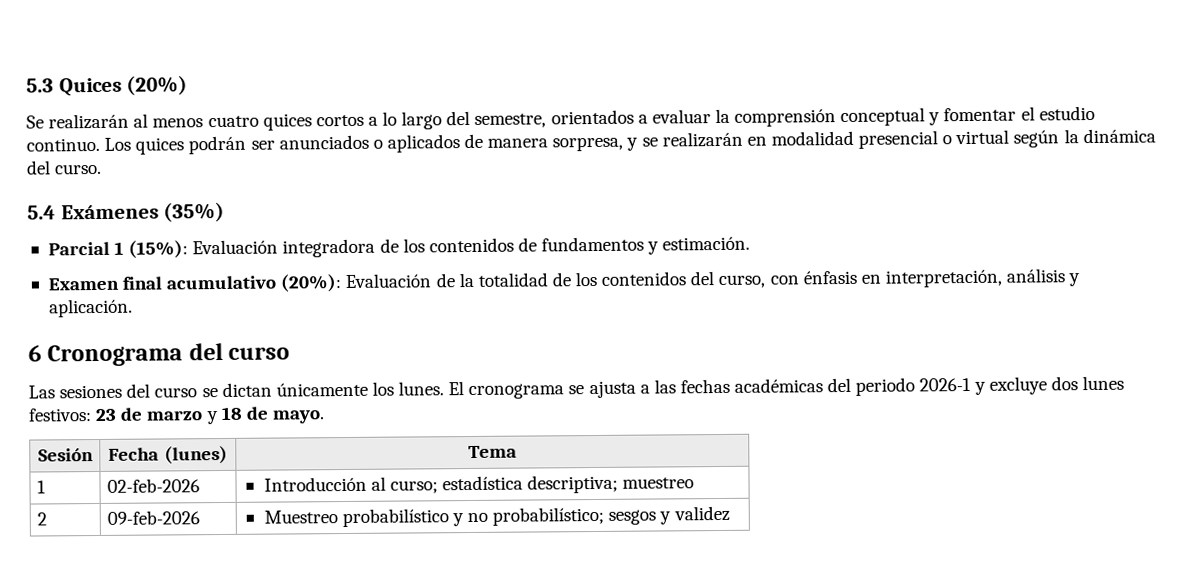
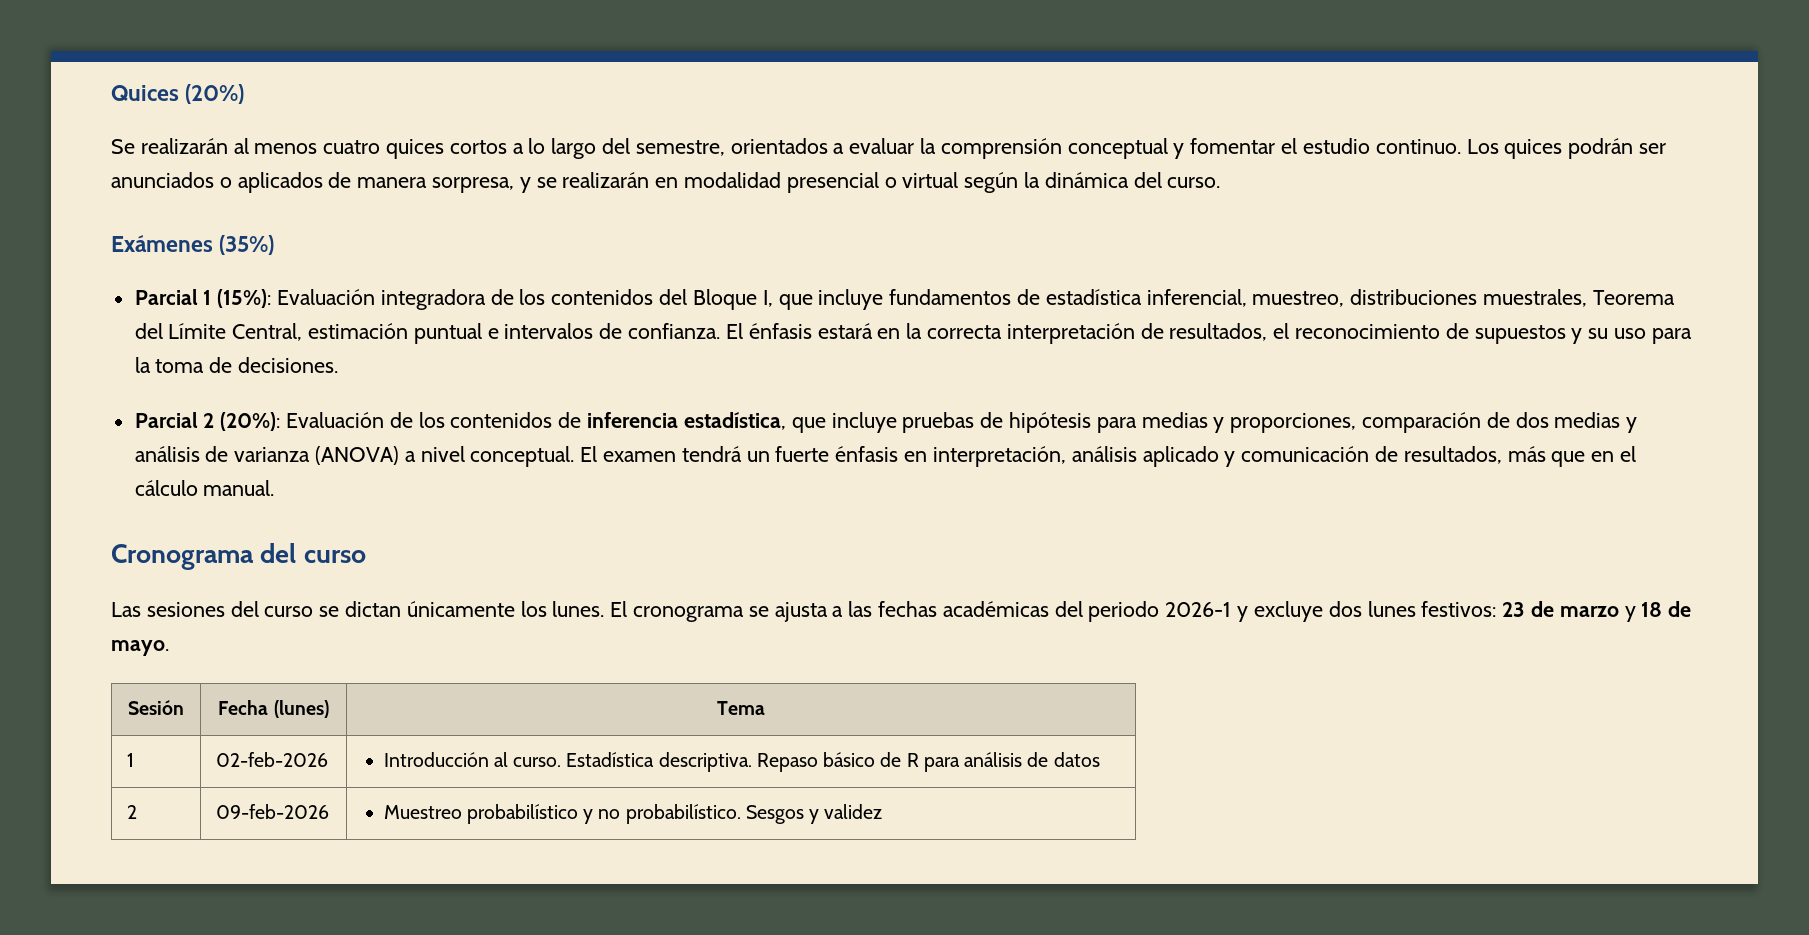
[26,78,54,93] 5.3 -> (111, 93) none
[27,205,56,220] 5.4 -> (1221, 182) none
[517,236,751,255] [47,268,1081,293] [48,298,133,318] [28,344,42,362] de fundamentos y estimación. // Examen final acumulativo (20%): Evaluación de la totalidad de los contenidos del curso, con énfasis en interpretación, análisis y aplicación. // 6 -> [659,289,1675,310] [134,323,1692,344] [134,357,339,373] [134,412,1638,433] [134,446,1636,467] [134,480,275,496] del Bloque I, que incluye fundamentos de estadística inferencial, muestreo, distribuciones muestrales, Teorema del Límite Central, estimación puntual e intervalos de confianza. El énfasis estará en la correcta interpretación de resultados, el reconocimiento de supuestos y su uso para la toma de decisiones. // Parcial 2 (20%): Evaluación de los contenidos de inferencia estadística, que incluye pruebas de hipótesis para medias y proporciones, comparación de dos medias y análisis de varianza (ANOVA) a nivel conceptual. El examen tendrá un fuerte énfasis en interpretación, análisis aplicado y comunicación de resultados, más que en el cálculo manual. //
[389,474,695,494] curso; estadística descriptiva; muestreo -> [513,752,1100,772] curso. Estadística descriptiva. Repaso básico de R para análisis de datos
[492,506,657,526] probabilístico; sesgos -> [625,804,804,824] probabilístico. Sesgos

